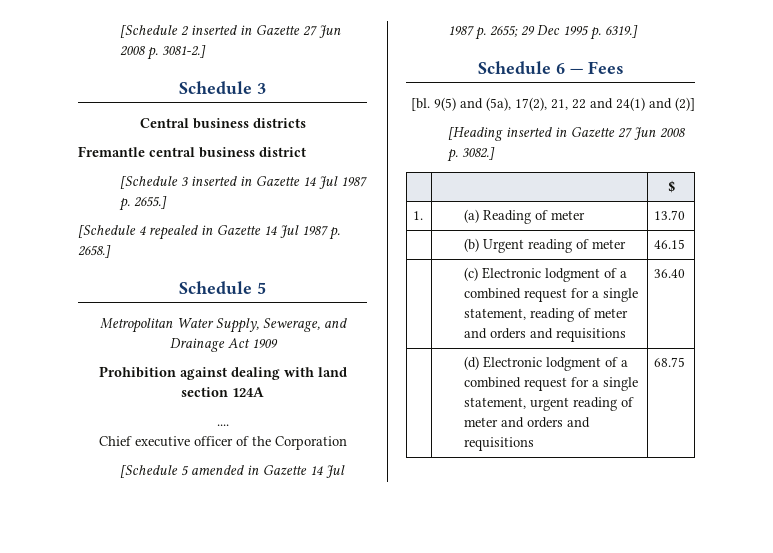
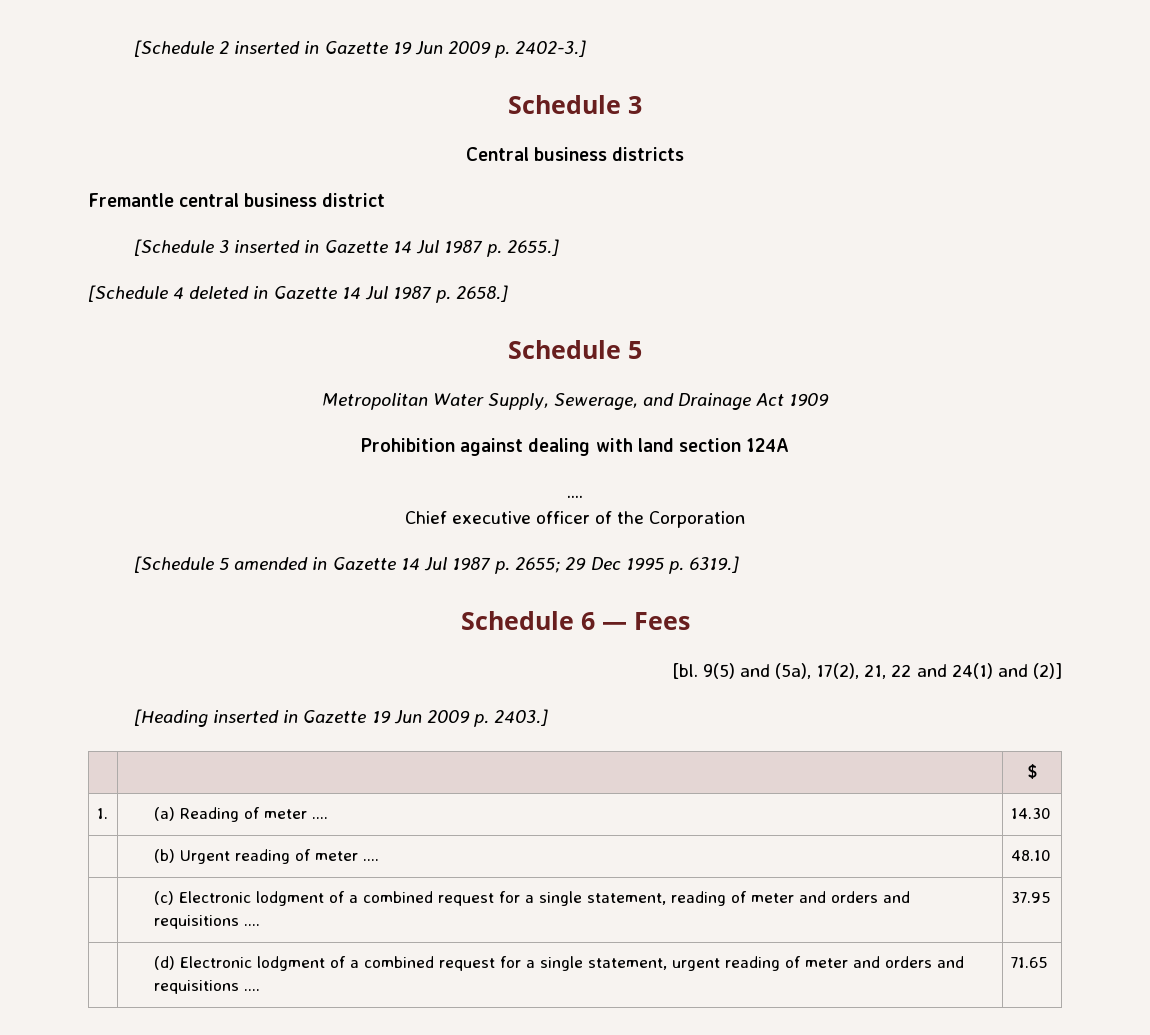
[303,25,342,38] [120,45,207,60] 27 Jun 2008 p. 3081-2.] -> [392,40,587,58] 19 Jun 2009 p. 2402-3.]
[149,225,198,240] repealed -> [189,286,250,299] deleted
[618,127,687,140] [447,147,496,162] 27 Jun 2008 p. 3082.] -> [371,709,549,727] 19 Jun 2009 p. 2403.]
[654,210,686,220] | 13.70 -> [311,817,328,819] [1010,808,1051,819] .... | 14.30
[654,239,686,249] | 46.15 -> [362,859,379,861] [1010,850,1051,861] .... | 48.10
[654,269,686,278] | 36.40 -> [243,924,260,926] [1010,892,1051,903] .... | 37.95
[654,357,686,367] | 68.75 -> [243,989,260,991] [1010,957,1048,968] .... | 71.65

